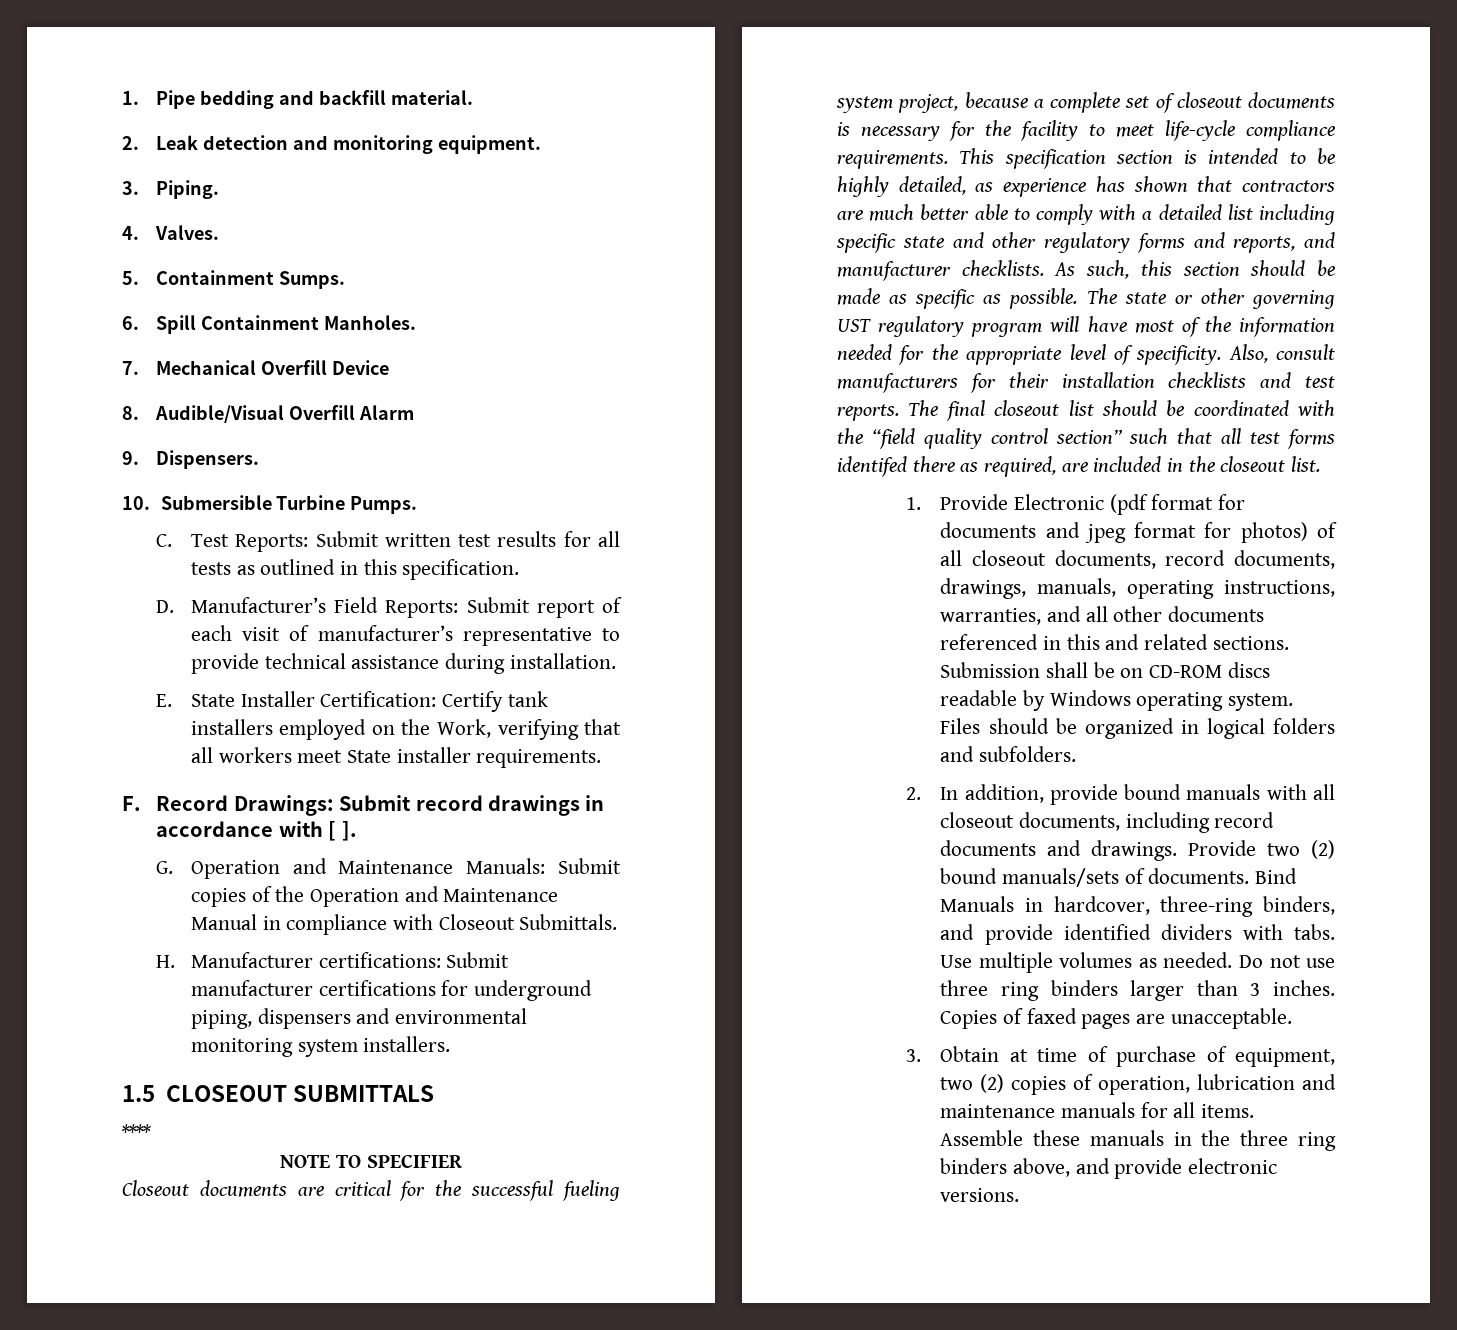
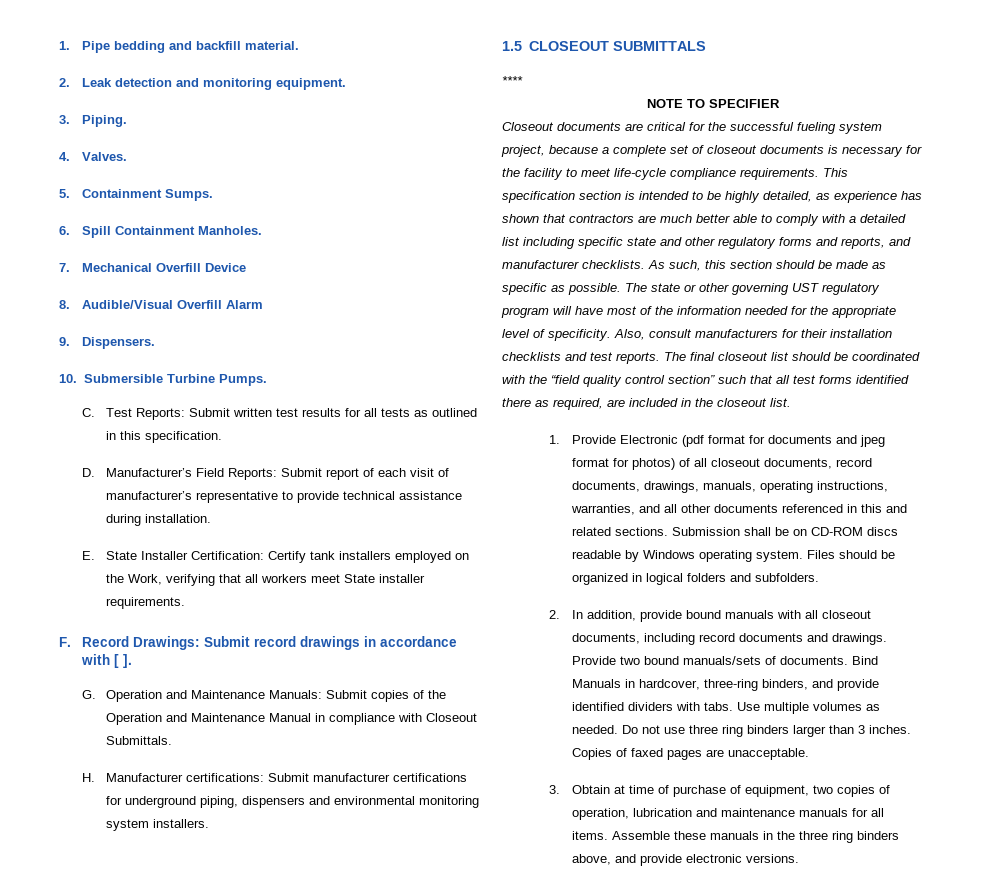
[837,456,907,477] identifed -> [856,375,909,384] identified
[1311,840,1335,859] (2) -> (641, 660) none
[980,1074,1005,1093] (2) -> (834, 789) none

